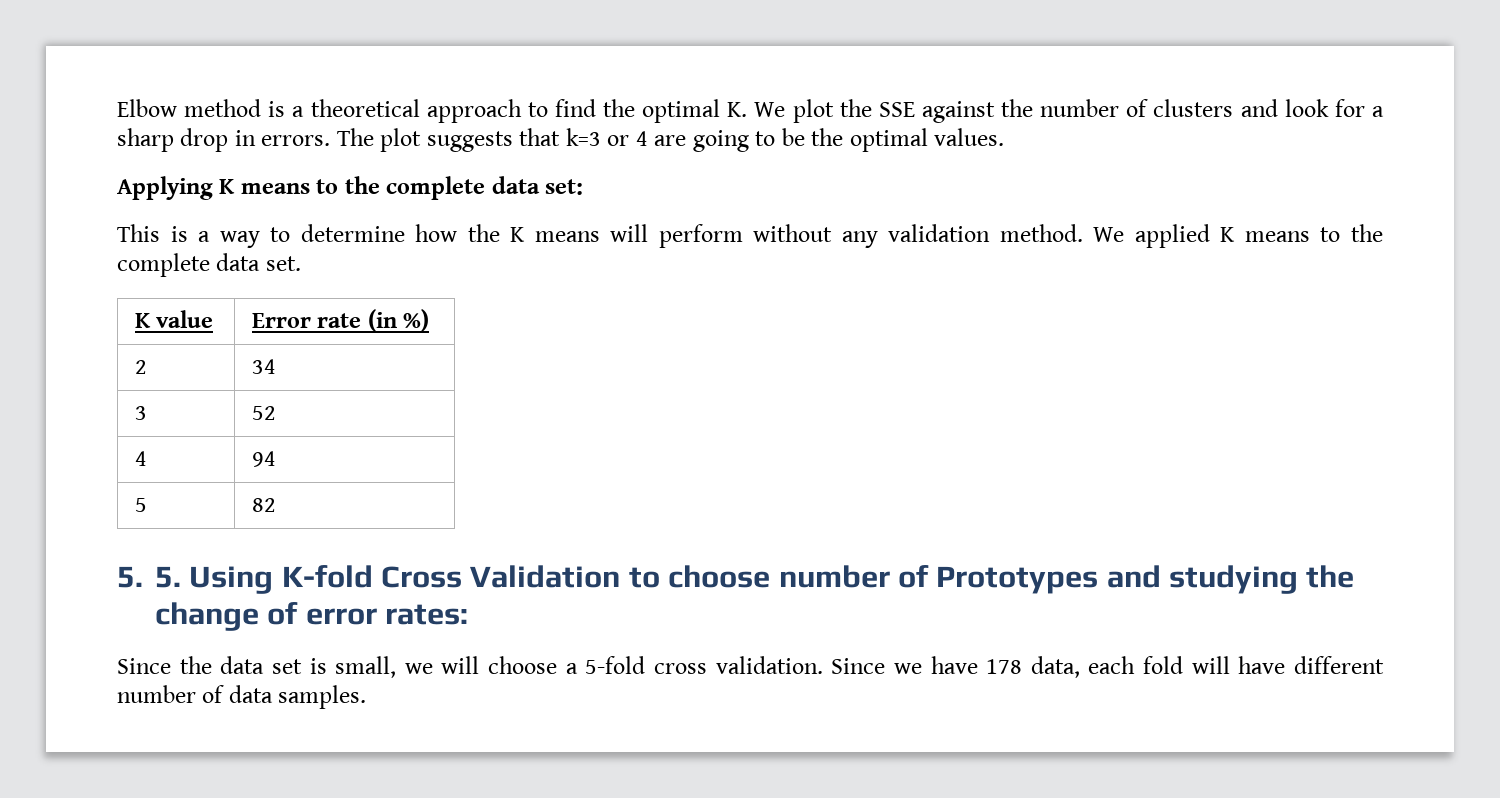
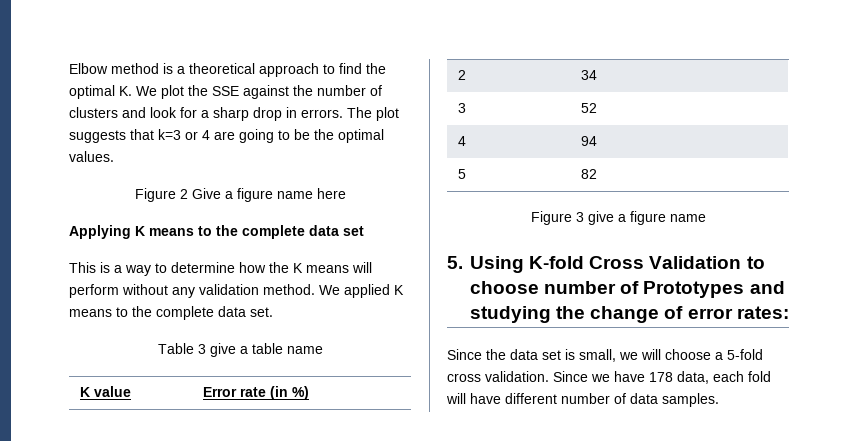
(1005, 137) none -> [134,188,346,202] // Figure 2 Give a figure name here
[545,179,584,195] set: -> [343,226,364,236] set
(301, 263) none -> [157,343,323,357] // Table 3 give a table name
[117,566,181,588] // 5. 5. -> [530,211,706,225] [447,256,463,269] // Figure 3 give a figure name // 5.

